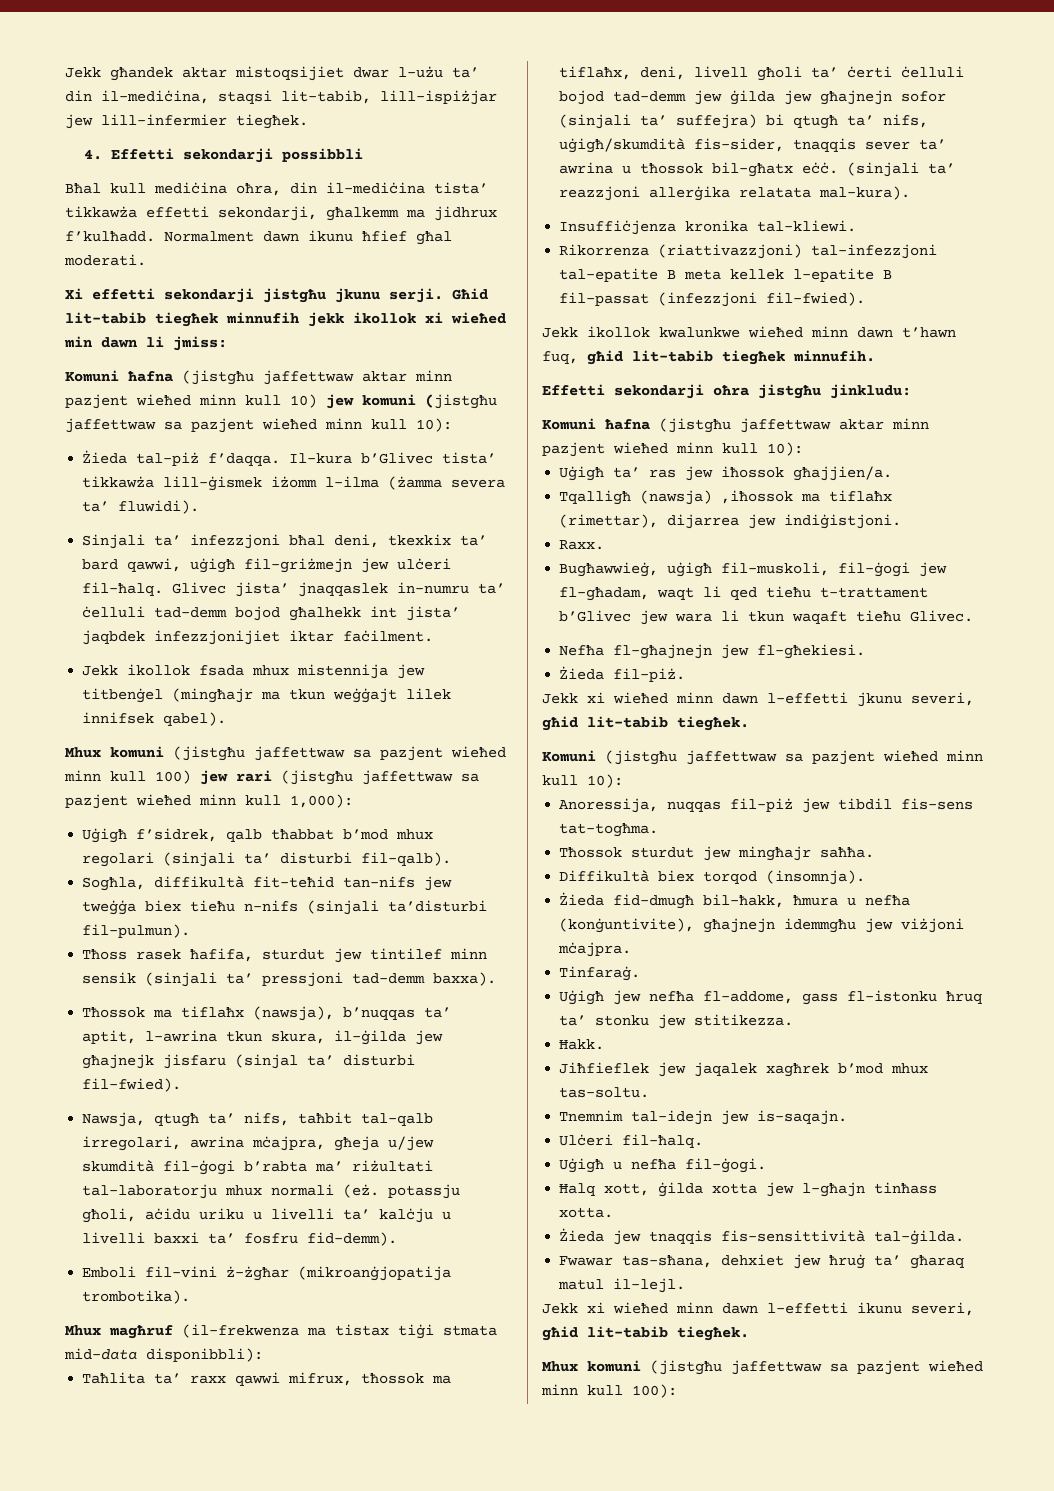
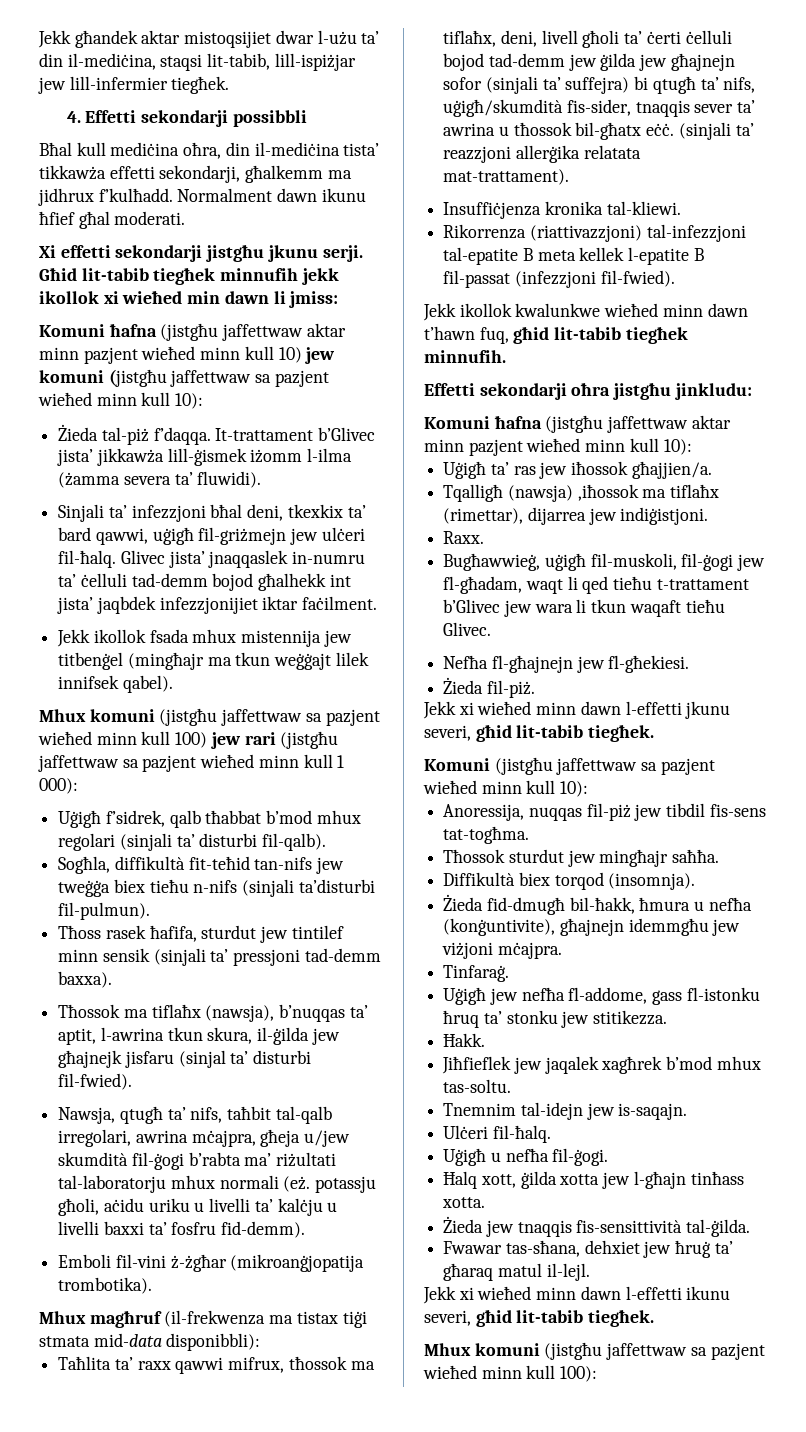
[289,452,497,464] [82,476,155,488] Il-kura b’Glivec tista’ tikkawża -> [215,427,376,441] [57,448,164,466] It-trattament b’Glivec jista’ jikkawża
[290,794,353,808] 1,000): -> [337,755,345,768] [39,778,78,794] 1 000):
[819,186,911,200] mal-kura). -> [443,169,570,185] mat-trattament).

